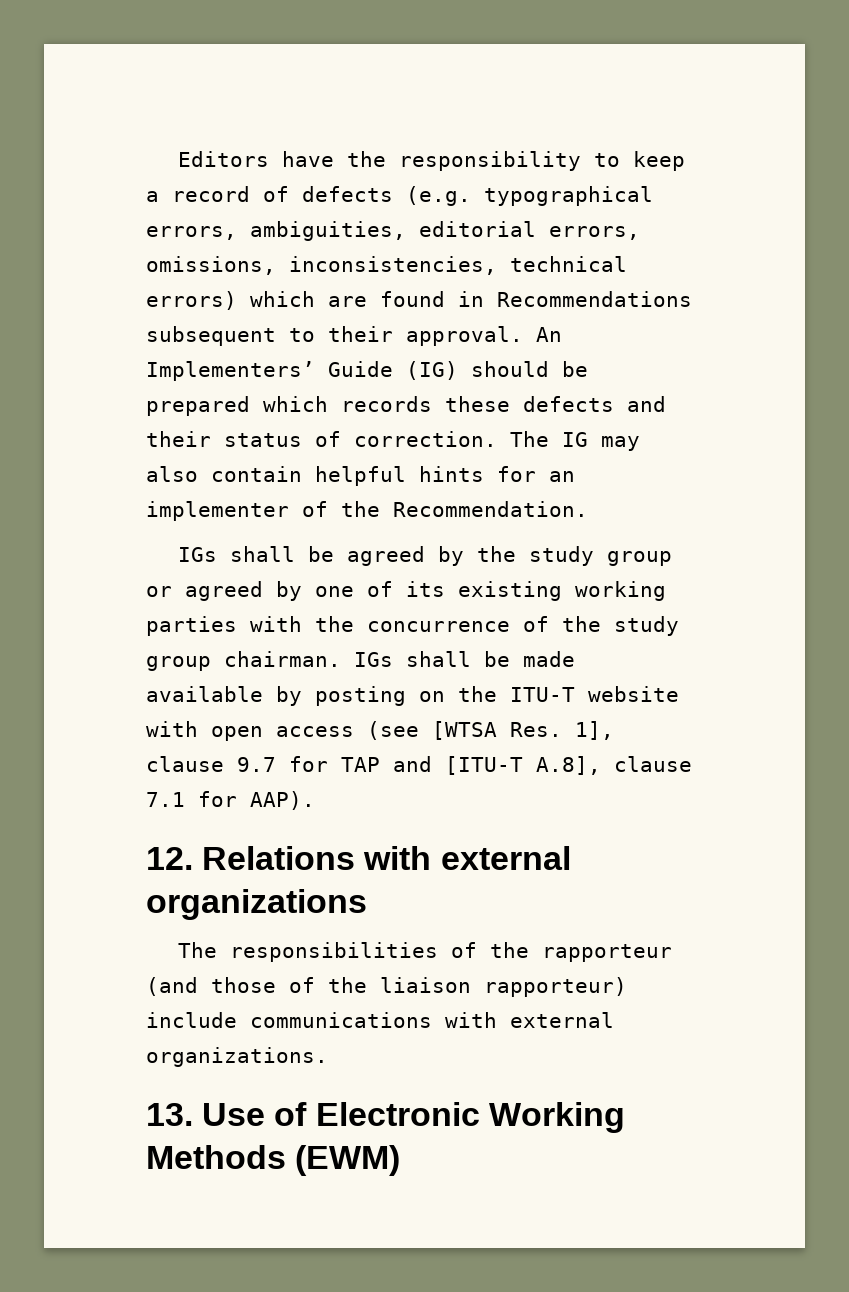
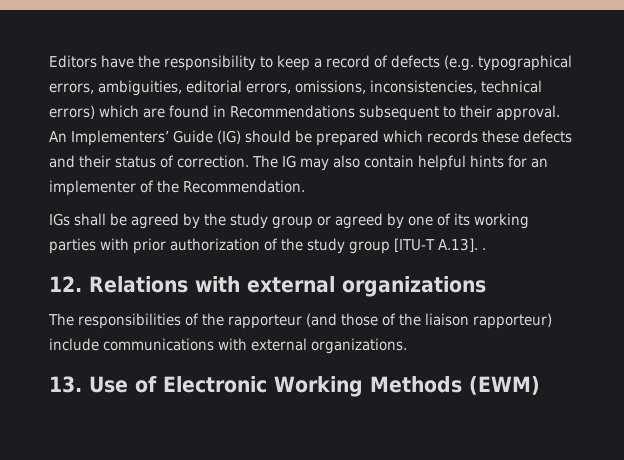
[458,581,562,601] existing -> (470, 219) none
[315,616,510,632] the concurrence -> [133,238,260,254] prior authorization
[224,651,575,667] [146,686,679,706] [146,721,614,741] [146,756,692,775] [146,791,315,810] chairman. IGs shall be made available by posting on the ITU-T website with open access (see [WTSA Res. 1], clause 9.7 for TAP and [ITU-T A.8], clause 7.1 for AAP). -> [394,238,486,252] [ITU-T A.13]. .

